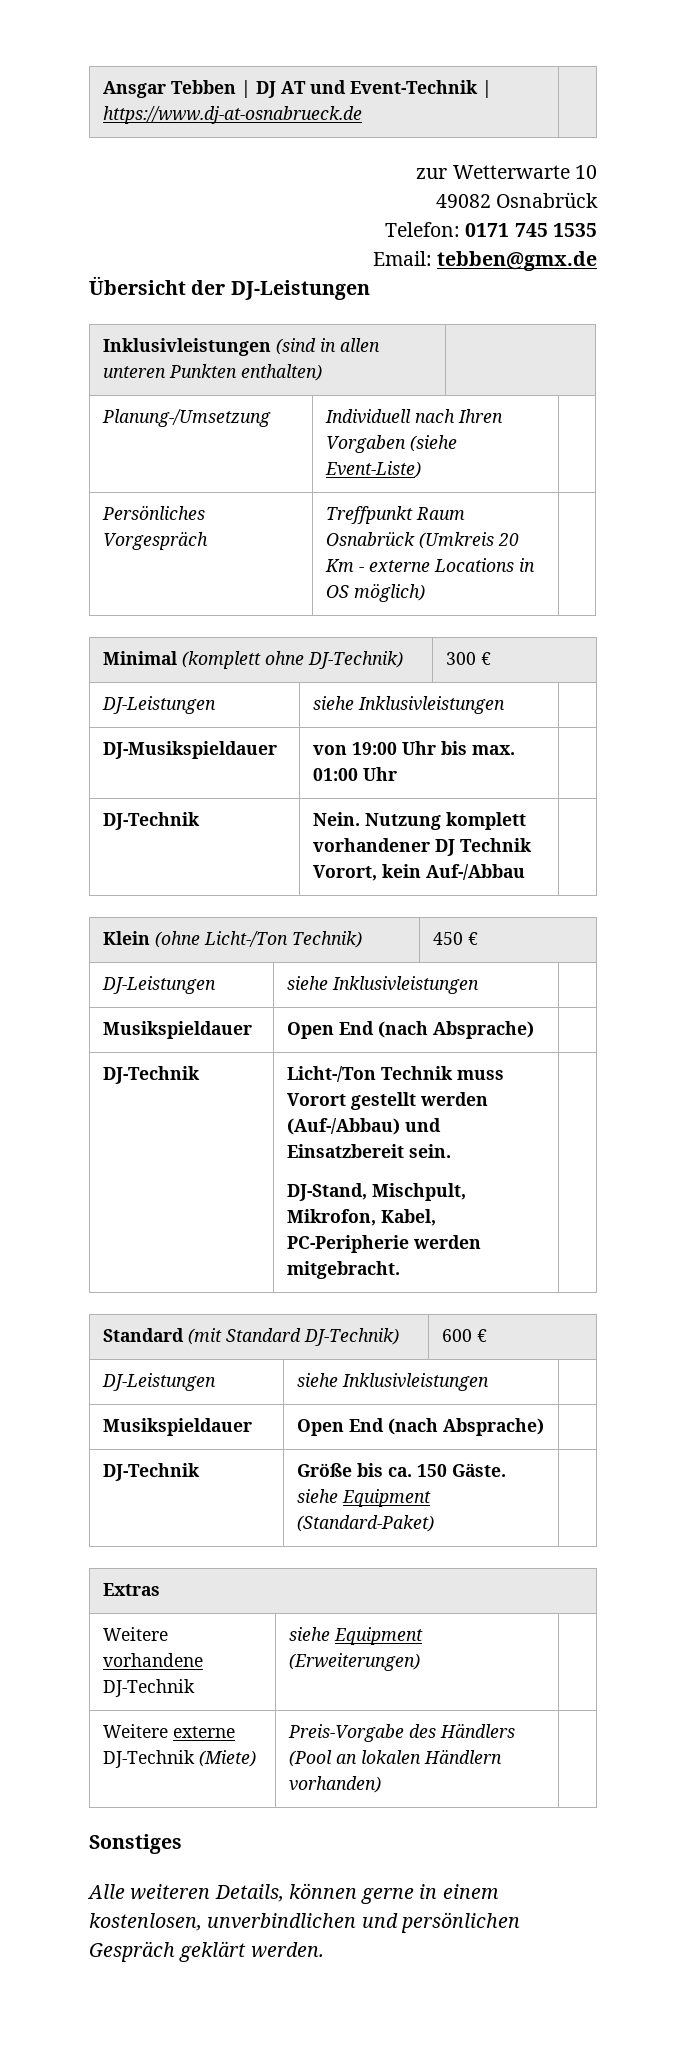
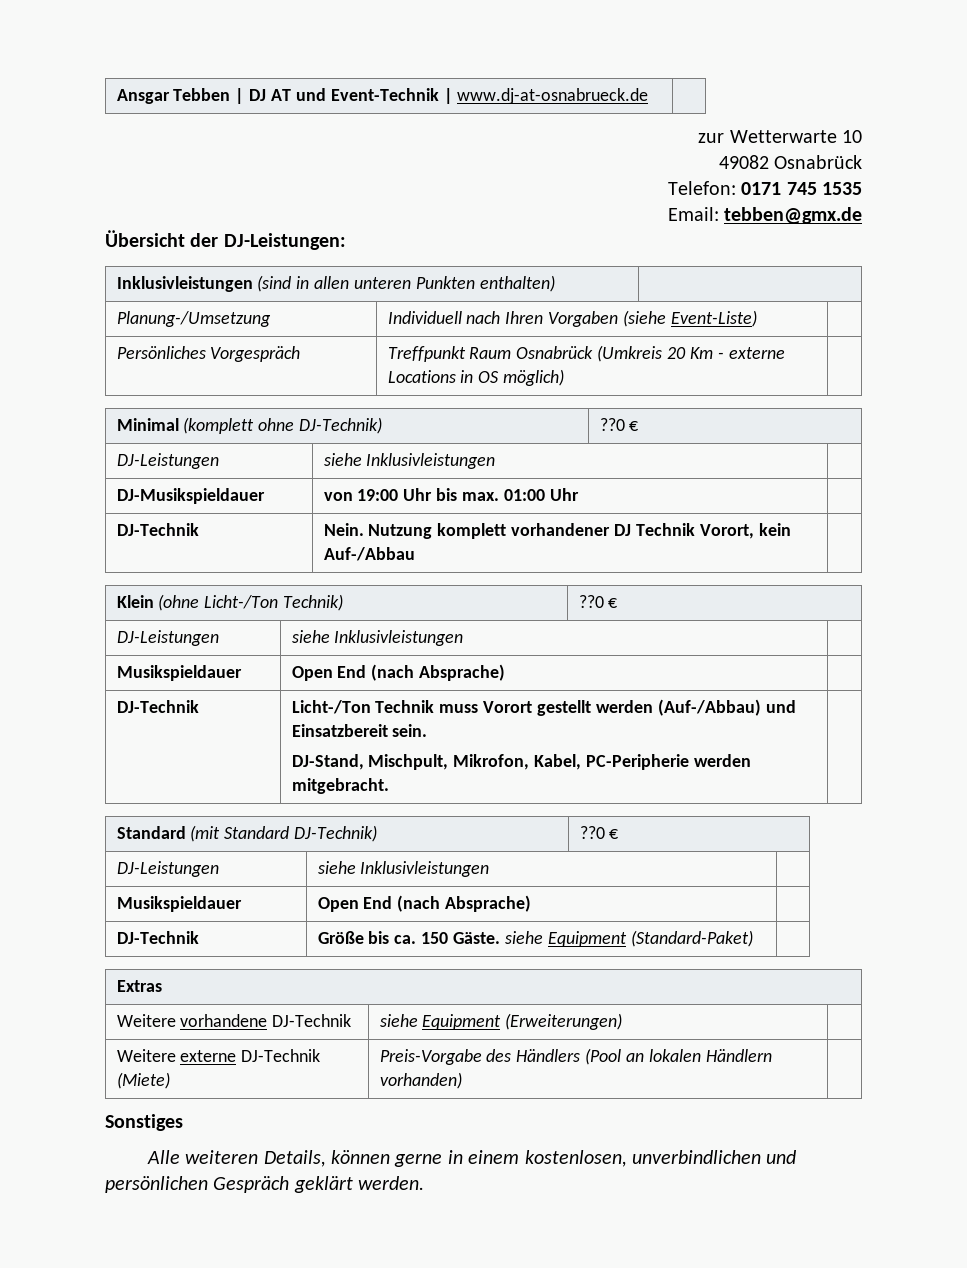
[102,106,362,124] https://www.dj-at-osnabrueck.de -> [457,88,649,104] www.dj-at-osnabrueck.de
[230,280,370,300] DJ-Leistungen -> [223,233,346,250] DJ-Leistungen:
[445,652,476,665] 300 -> [599,418,625,431] ??0
[432,932,463,945] 450 -> [578,595,604,608] ??0
[441,1329,472,1342] 600 -> [579,826,605,839] ??0

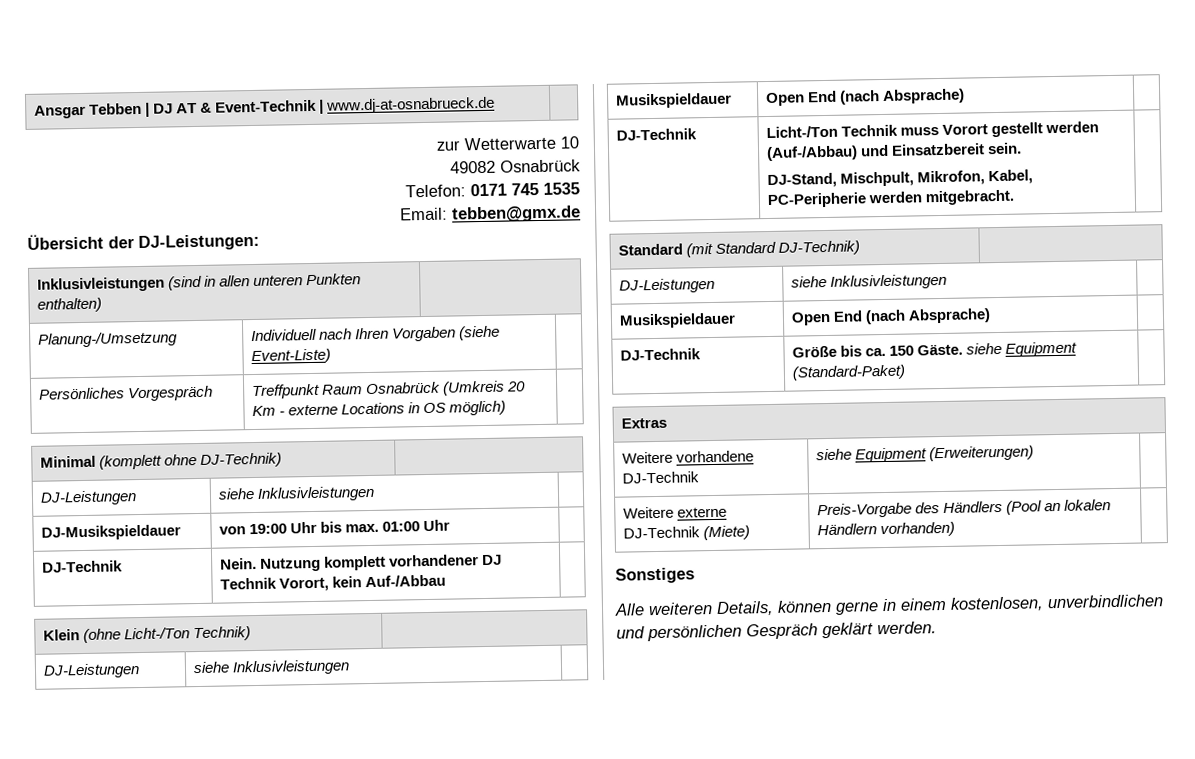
[295,88,326,101] und -> [199,102,212,113] &
[599,418,639,431] ??0 € -> (282, 460) none
[578,595,618,608] ??0 € -> (251, 634) none
[579,826,619,839] ??0 € -> (860, 248) none

